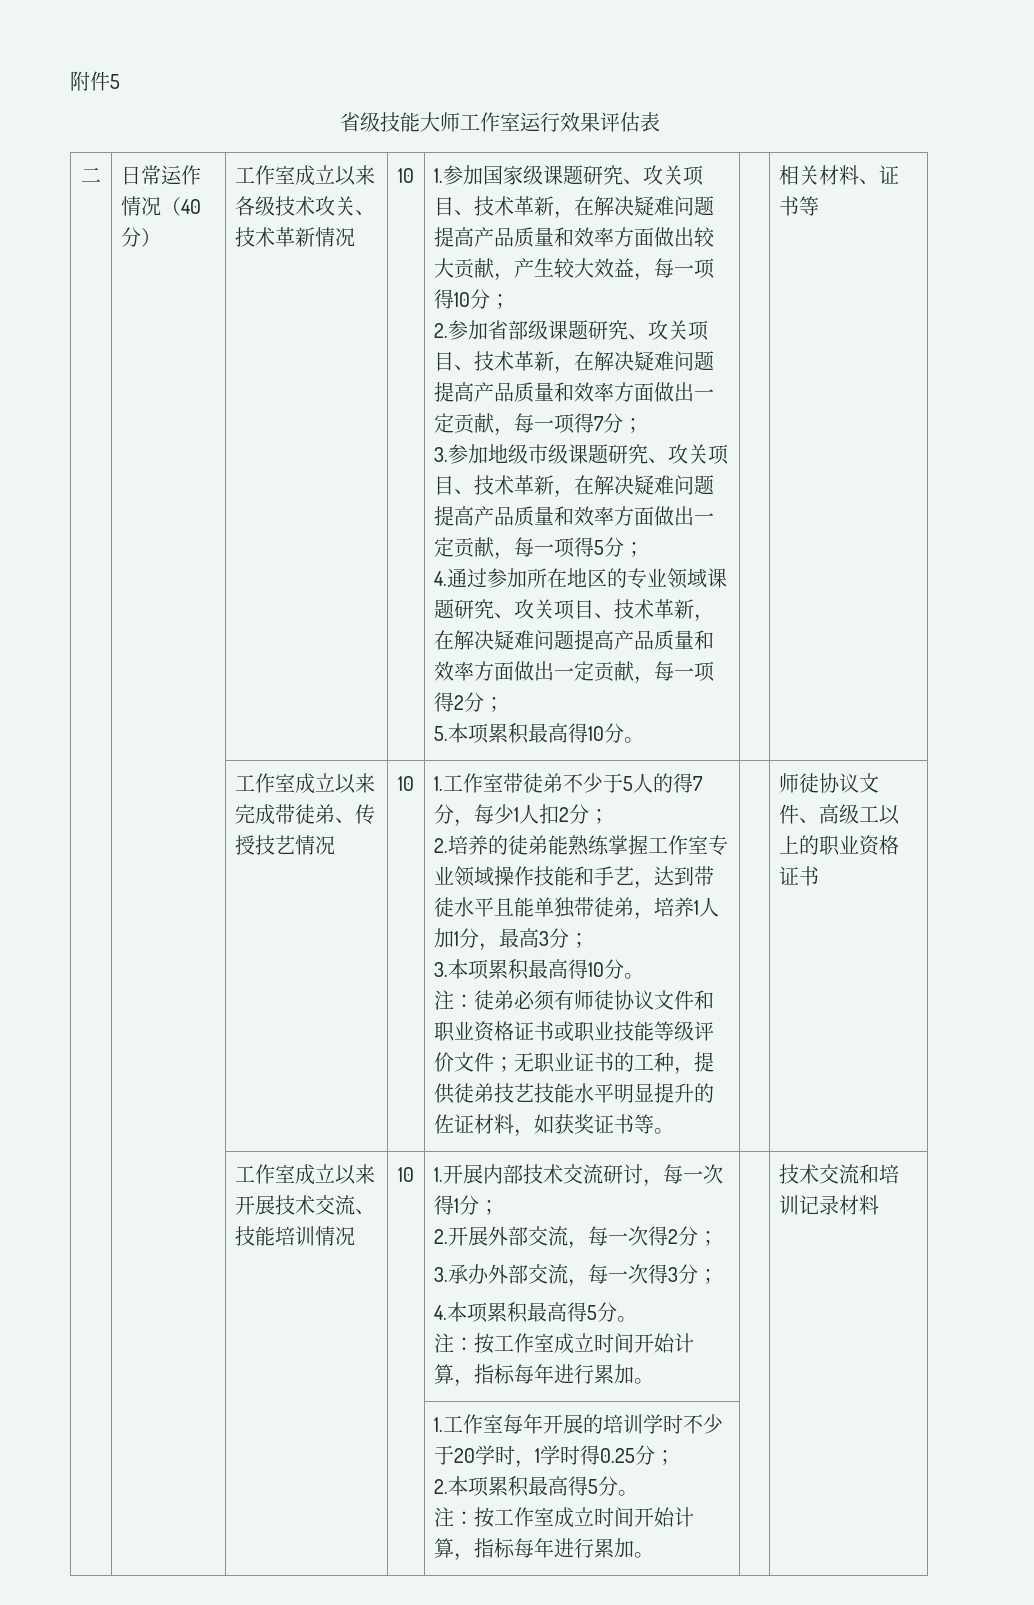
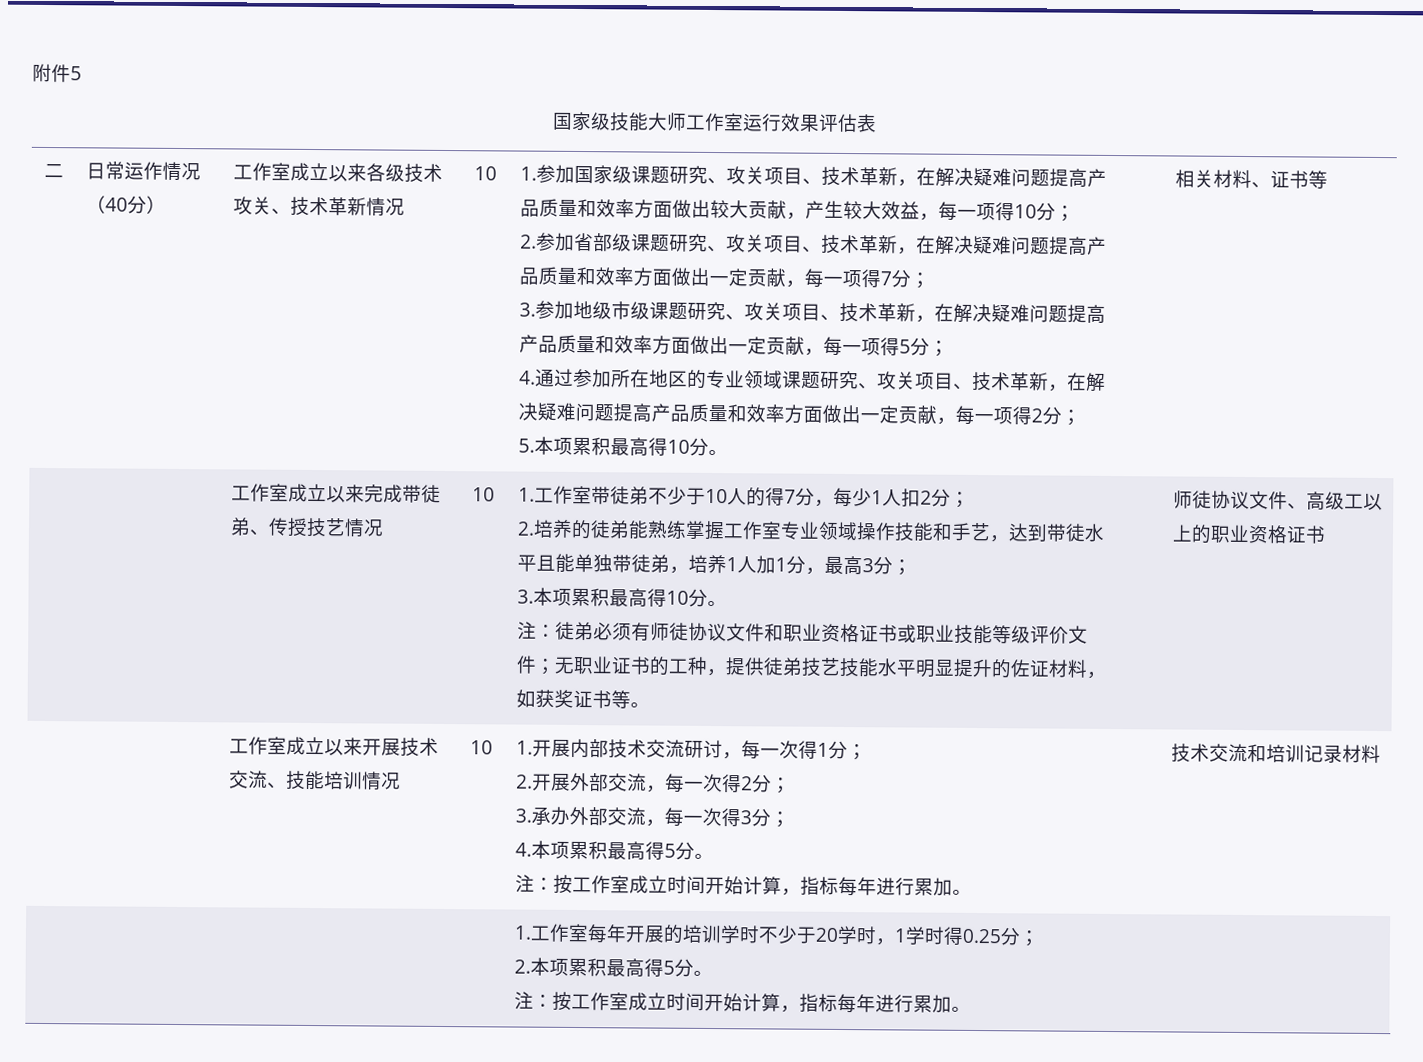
[339,112,360,132] 省 -> [553,111,592,132] 国家
[623,776,634,791] 5 -> [704,488,728,504] 10

